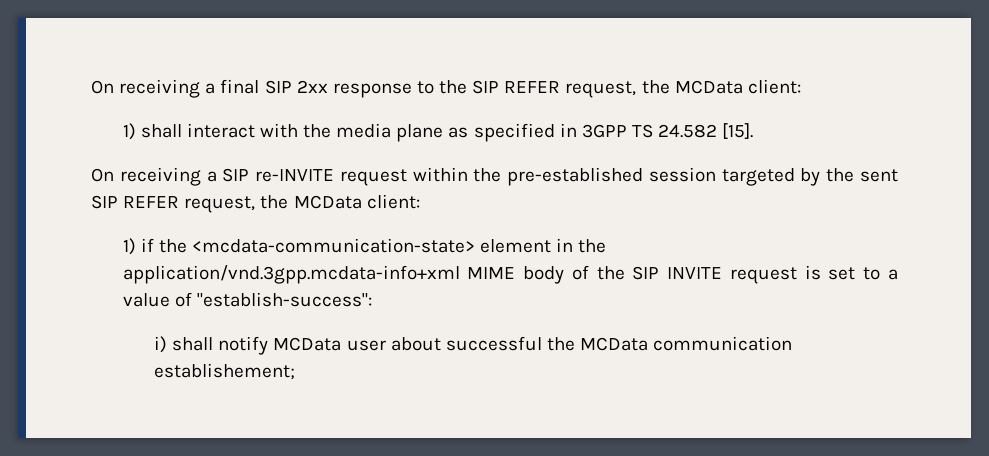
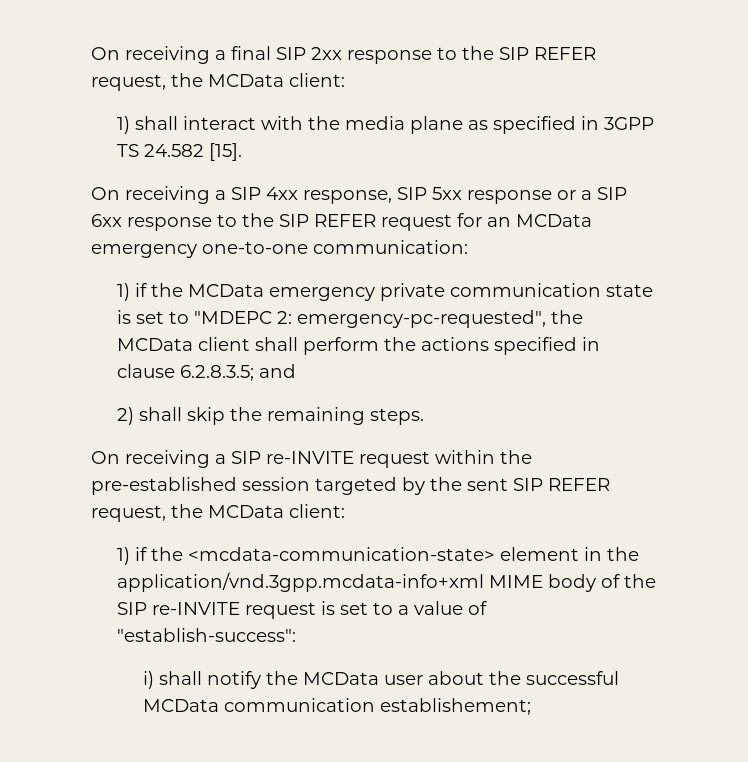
(754, 131) none -> [91,186,627,204] [91,213,592,231] [91,240,468,258] [117,283,654,301] [117,310,584,328] [117,337,601,355] [117,364,297,381] [117,407,425,425] // On receiving a SIP 4xx response, SIP 5xx response or a SIP 6xx response to the SIP REFER request for an MCData emergency one-to-one communication: // 1) if the MCData emergency private communication state is set to "MDEPC 2: emergency-pc-requested", the MCData client shall perform the actions specified in clause 6.2.8.3.5; and // 2) shall skip the remaining steps.
[667,267,723,279] INVITE -> [152,602,241,615] re-INVITE
(269, 345) none -> [266,671,299,685] the
[445,336,575,351] successful the -> [489,671,620,685] the successful

